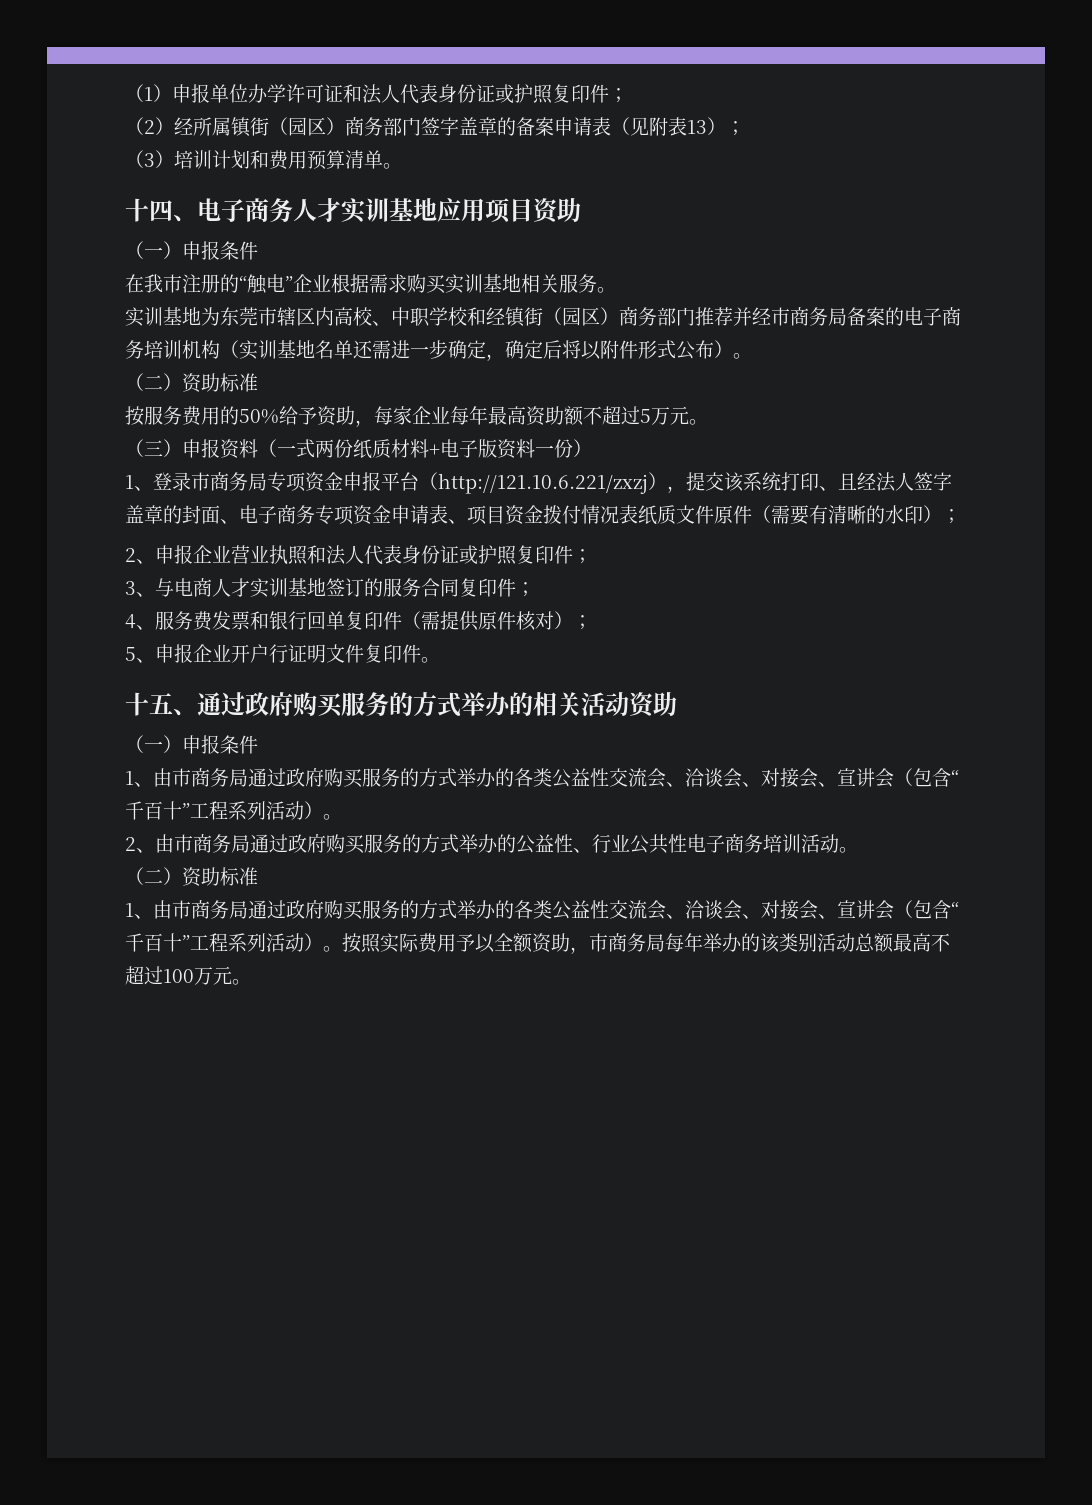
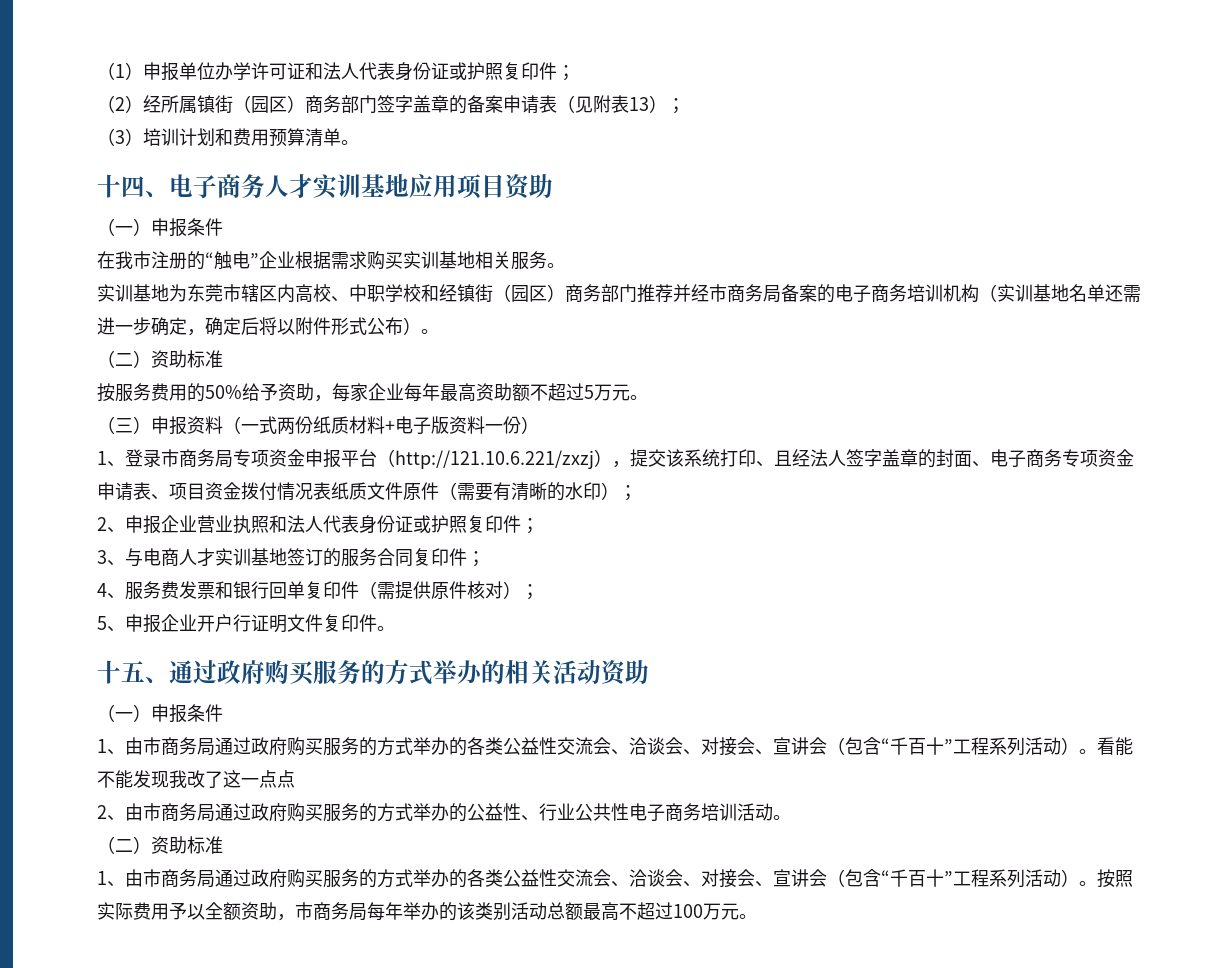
(342, 817) none -> [1097,737,1133,756] [97,770,295,789] 看能不能发现我改了这一点点

